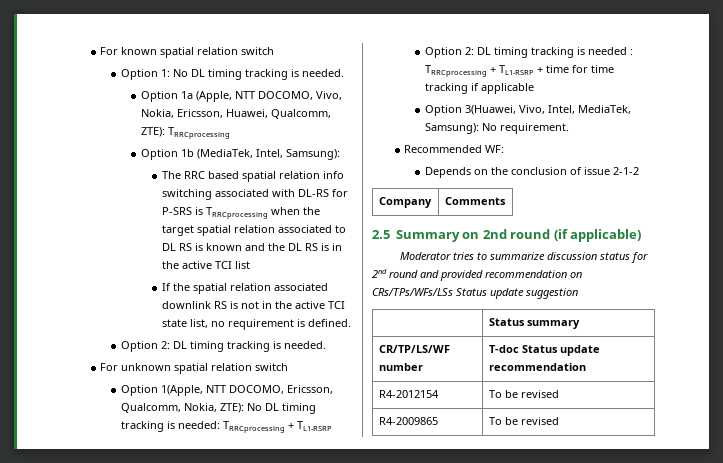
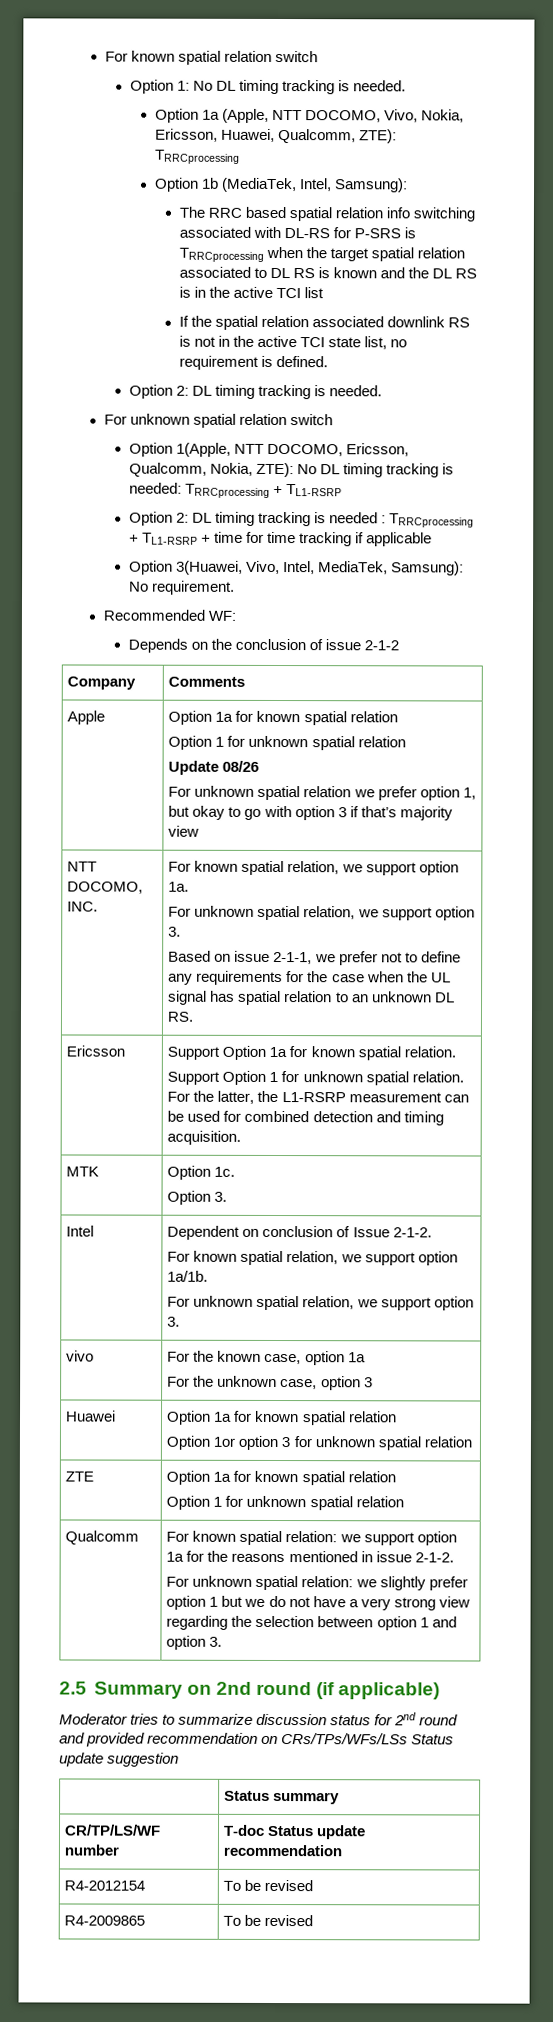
(506, 201) none -> [67,710,106,725] [168,710,398,726] [168,735,406,751] [168,760,260,775] [168,785,476,801] [168,805,453,821] [168,825,200,837] [67,861,98,872] [67,881,144,894] [67,901,99,912] [168,860,459,876] [168,881,190,892] [168,905,475,921] [168,926,182,937] [168,950,461,966] [168,970,451,986] [168,990,455,1006] [167,1011,194,1022] [66,1045,126,1057] [167,1045,456,1061] [167,1070,464,1086] [167,1090,469,1104] [167,1110,444,1126] [167,1130,242,1145] [66,1166,100,1177] [167,1165,236,1180] [167,1190,228,1205] [66,1225,95,1237] [167,1225,432,1240] [167,1250,458,1266] [167,1270,209,1282] [167,1295,474,1311] [167,1316,181,1327] [66,1350,95,1362] [167,1350,366,1366] [167,1375,373,1391] [65,1410,117,1422] [166,1410,397,1426] [166,1435,472,1451] [65,1471,95,1482] [166,1470,396,1486] [166,1495,404,1511] [65,1530,140,1545] [166,1530,457,1546] [166,1550,454,1563] [166,1575,468,1591] [166,1595,470,1611] [166,1615,457,1631] [166,1635,223,1650] // Apple | Option 1a for known spatial relation // Option 1 for unknown spatial relation // Update 08/26 // For unknown spatial relation we prefer option 1, but okay to go with option 3 if that’s majority view // NTT DOCOMO, INC. | For known spatial relation, we support option 1a. // For unknown spatial relation, we support option 3. // Based on issue 2-1-1, we prefer not to define any requirements for the case when the UL signal has spatial relation to an unknown DL RS. // Ericsson | Support Option 1a for known spatial relation. // Support Option 1 for unknown spatial relation. For the latter, the L1-RSRP measurement can be used for combined detection and timing acquisition. // MTK | Option 1c. // Option 3. // Intel | Dependent on conclusion of Issue 2-1-2. // For known spatial relation, we support option 1a/1b. // For unknown spatial relation, we support option 3. // vivo | For the known case, option 1a // For the unknown case, option 3 // Huawei | Option 1a for known spatial relation // Option 1or option 3 for unknown spatial relation // ZTE | Option 1a for known spatial relation // Option 1 for unknown spatial relation // Qualcomm | For known spatial relation: we support option 1a for the reasons mentioned in issue 2-1-2. // For unknown spatial relation: we slightly prefer option 1 but we do not have a very strong view regarding the selection between option 1 and option 3.

